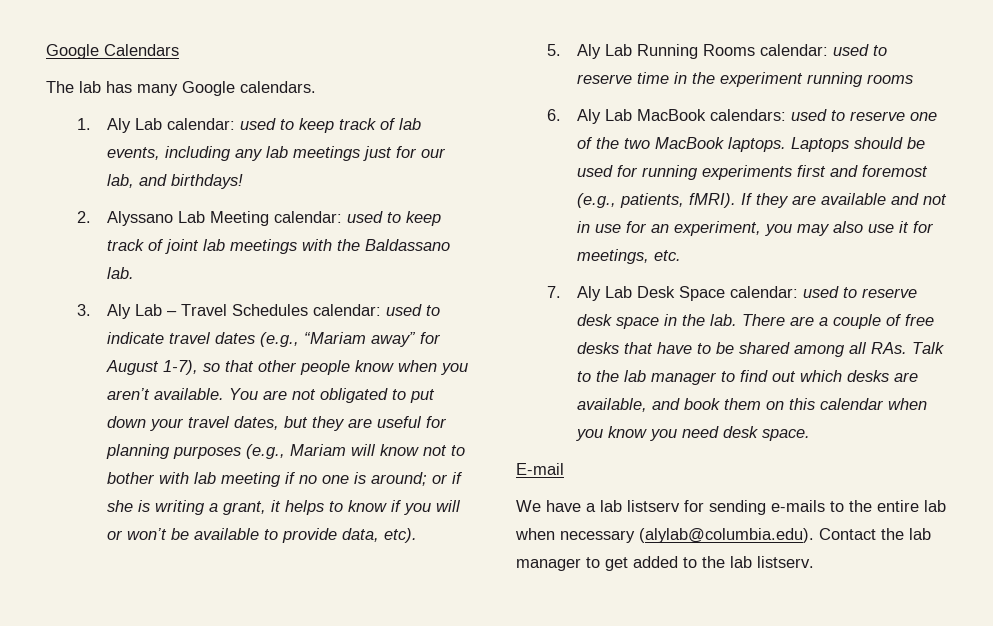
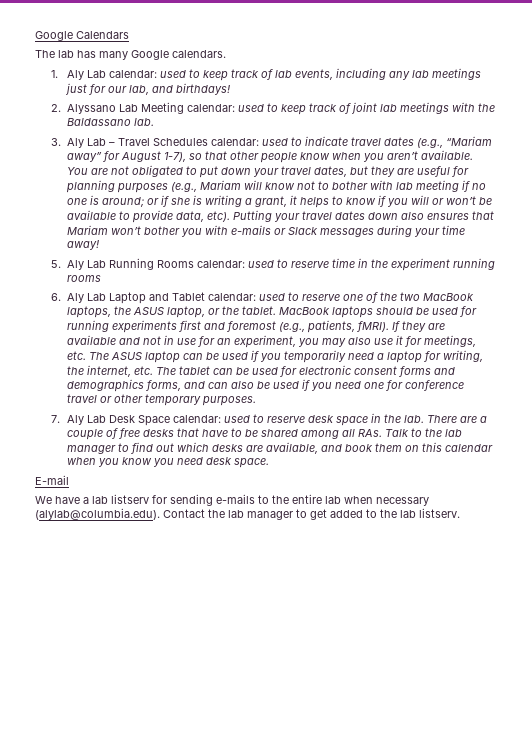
(418, 535) none -> [233,210,495,222] [67,225,466,237] [67,240,100,250] Putting your travel dates down also ensures that Mariam won’t bother you with e-mails or Slack messages during your time away!
[637,109,787,121] MacBook calendars: -> [109,292,257,304] Laptop and Tablet calendar:
[728,137,850,152] laptops. Laptops -> [67,306,374,318] laptops, the ASUS laptop, or the tablet. MacBook laptops
(682, 255) none -> [89,350,484,363] [67,365,456,377] [67,379,465,392] [67,394,257,406] The ASUS laptop can be used if you temporarily need a laptop for writing, the internet, etc. The tablet can be used for electronic consent forms and demographics forms, and can also be used if you need one for conference travel or other temporary purposes.

